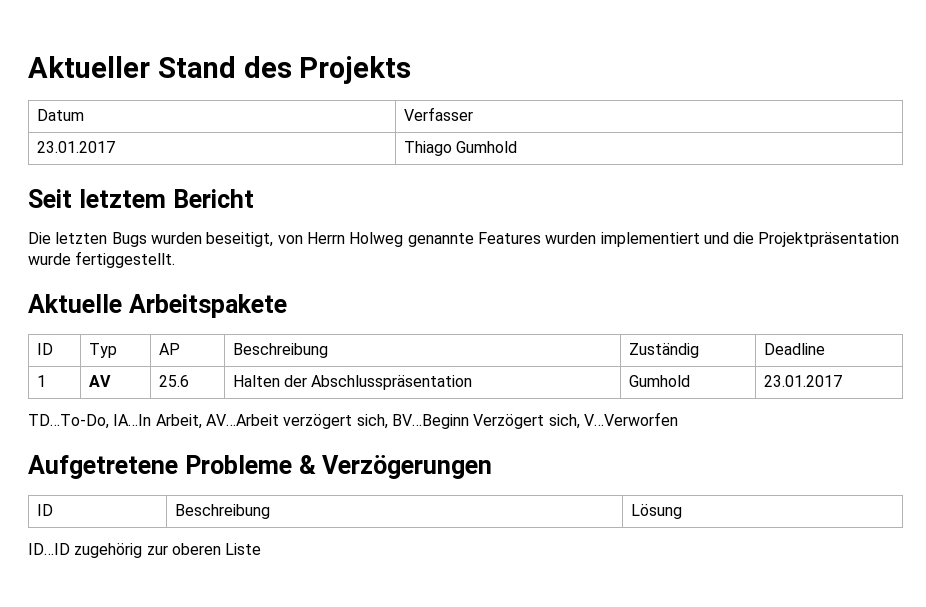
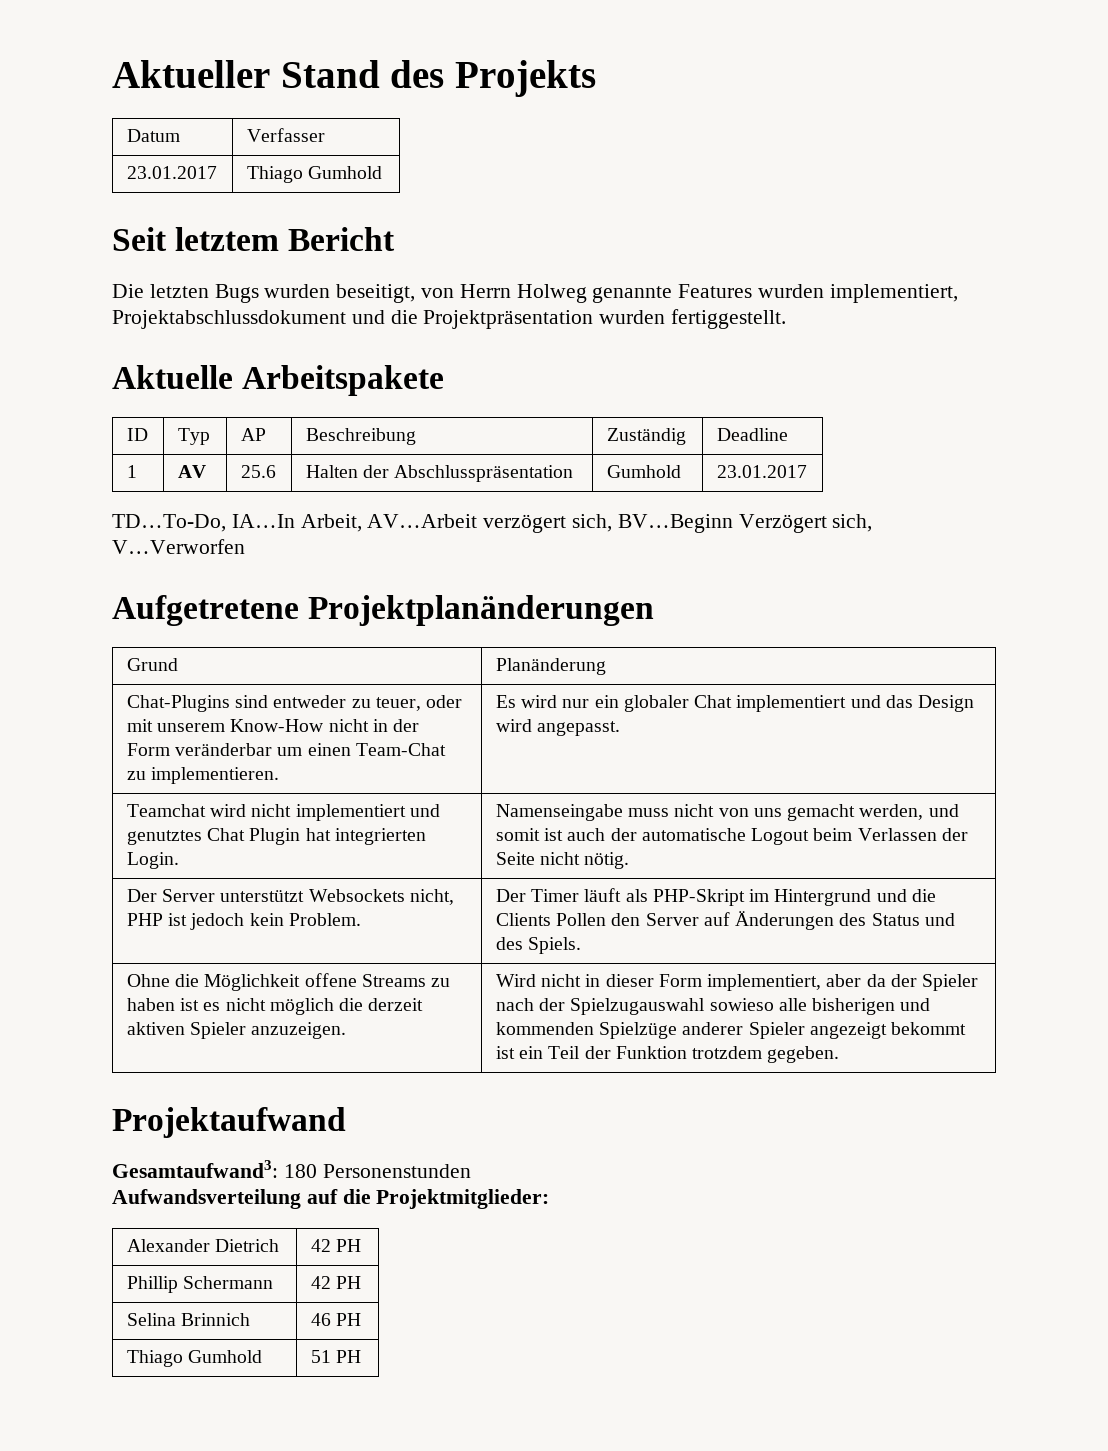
[600,232,700,247] implementiert -> [829,284,958,303] [112,310,346,329] implementiert, Projektabschlussdokument
[28,253,71,265] wurde -> [599,310,666,324] wurden
[184,455,493,479] [36,504,53,516] [174,504,270,519] [630,504,682,519] [28,543,262,558] Probleme & Verzögerungen // ID | Beschreibung | Lösung // ID…ID zugehörig zur oberen Liste -> [308,595,655,626] [126,658,178,671] [495,658,606,675] [126,695,463,712] [126,719,420,732] [126,743,446,756] [126,767,280,784] [495,695,975,712] [495,719,621,736] [126,804,440,821] [126,828,426,845] [126,852,179,869] [495,804,959,821] [495,828,968,845] [495,852,630,869] [126,889,454,905] [126,913,361,930] [495,888,936,906] [495,911,955,930] [495,937,582,954] [126,973,451,991] [126,998,424,1015] [126,1022,347,1039] [495,974,979,991] [495,998,931,1015] [495,1022,967,1039] [495,1046,840,1063] [112,1107,346,1138] [112,1160,471,1178] [112,1189,550,1209] [126,1239,280,1252] [310,1239,362,1252] [126,1276,274,1293] [310,1276,362,1289] [126,1313,251,1326] [310,1313,362,1326] [126,1350,263,1367] [310,1350,362,1363] Projektplanänderungen // Grund | Planänderung // Chat-Plugins sind entweder zu teuer, oder mit unserem Know-How nicht in der Form veränderbar um einen Team-Chat zu implementieren. | Es wird nur ein globaler Chat implementiert und das Design wird angepasst. // Teamchat wird nicht implementiert und genutztes Chat Plugin hat integrierten Login. | Namenseingabe muss nicht von uns gemacht werden, und somit ist auch der automatische Logout beim Verlassen der Seite nicht nötig. // Der Server unterstützt Websockets nicht, PHP ist jedoch kein Problem. | Der Timer läuft als PHP-Skript im Hintergrund und die Clients Pollen den Server auf Änderungen des Status und des Spiels. // Ohne die Möglichkeit offene Streams zu haben ist es nicht möglich die derzeit aktiven Spieler anzuzeigen. | Wird nicht in dieser Form implementiert, aber da der Spieler nach der Spielzugauswahl sowieso alle bisherigen und kommenden Spielzüge anderer Spieler angezeigt bekommt ist ein Teil der Funktion trotzdem gegeben. // Projektaufwand // Gesamtaufwand3: 180 Personenstunden // Aufwandsverteilung auf die Projektmitglieder: // Alexander Dietrich | 42 PH // Phillip Schermann | 42 PH // Selina Brinnich | 46 PH // Thiago Gumhold | 51 PH

